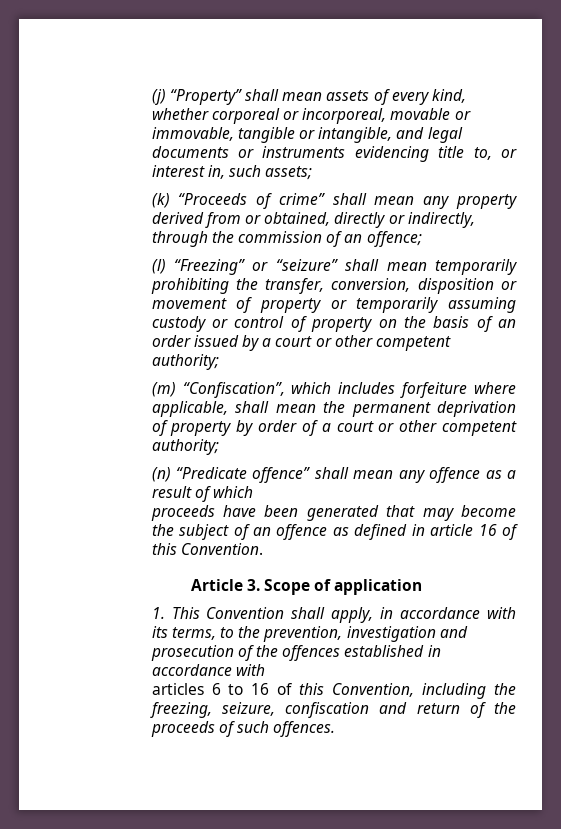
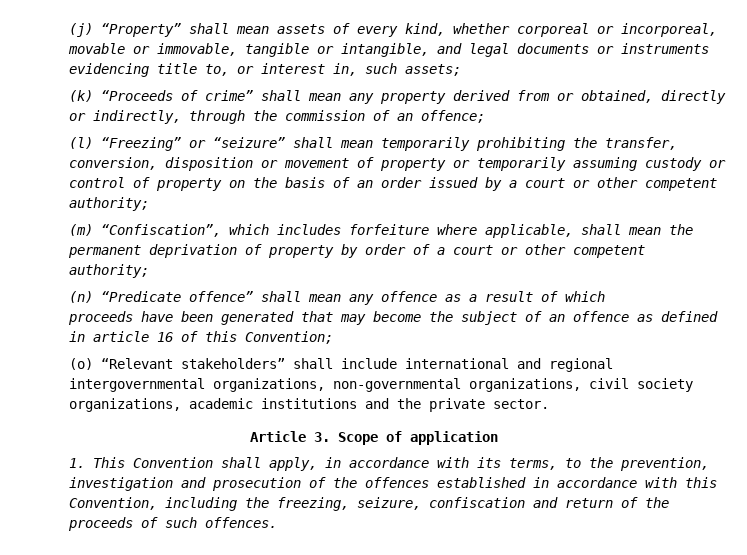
[180,543,263,555] Convention. -> [245,331,334,344] [69,358,614,372] [69,378,694,392] [69,398,550,412] Convention; // (o) “Relevant stakeholders” shall include international and regional intergovernmental organizations, non-governmental organizations, civil society organizations, academic institutions and the private sector.
[151,683,293,695] // articles 6 to 16 of -> (678, 482) none

